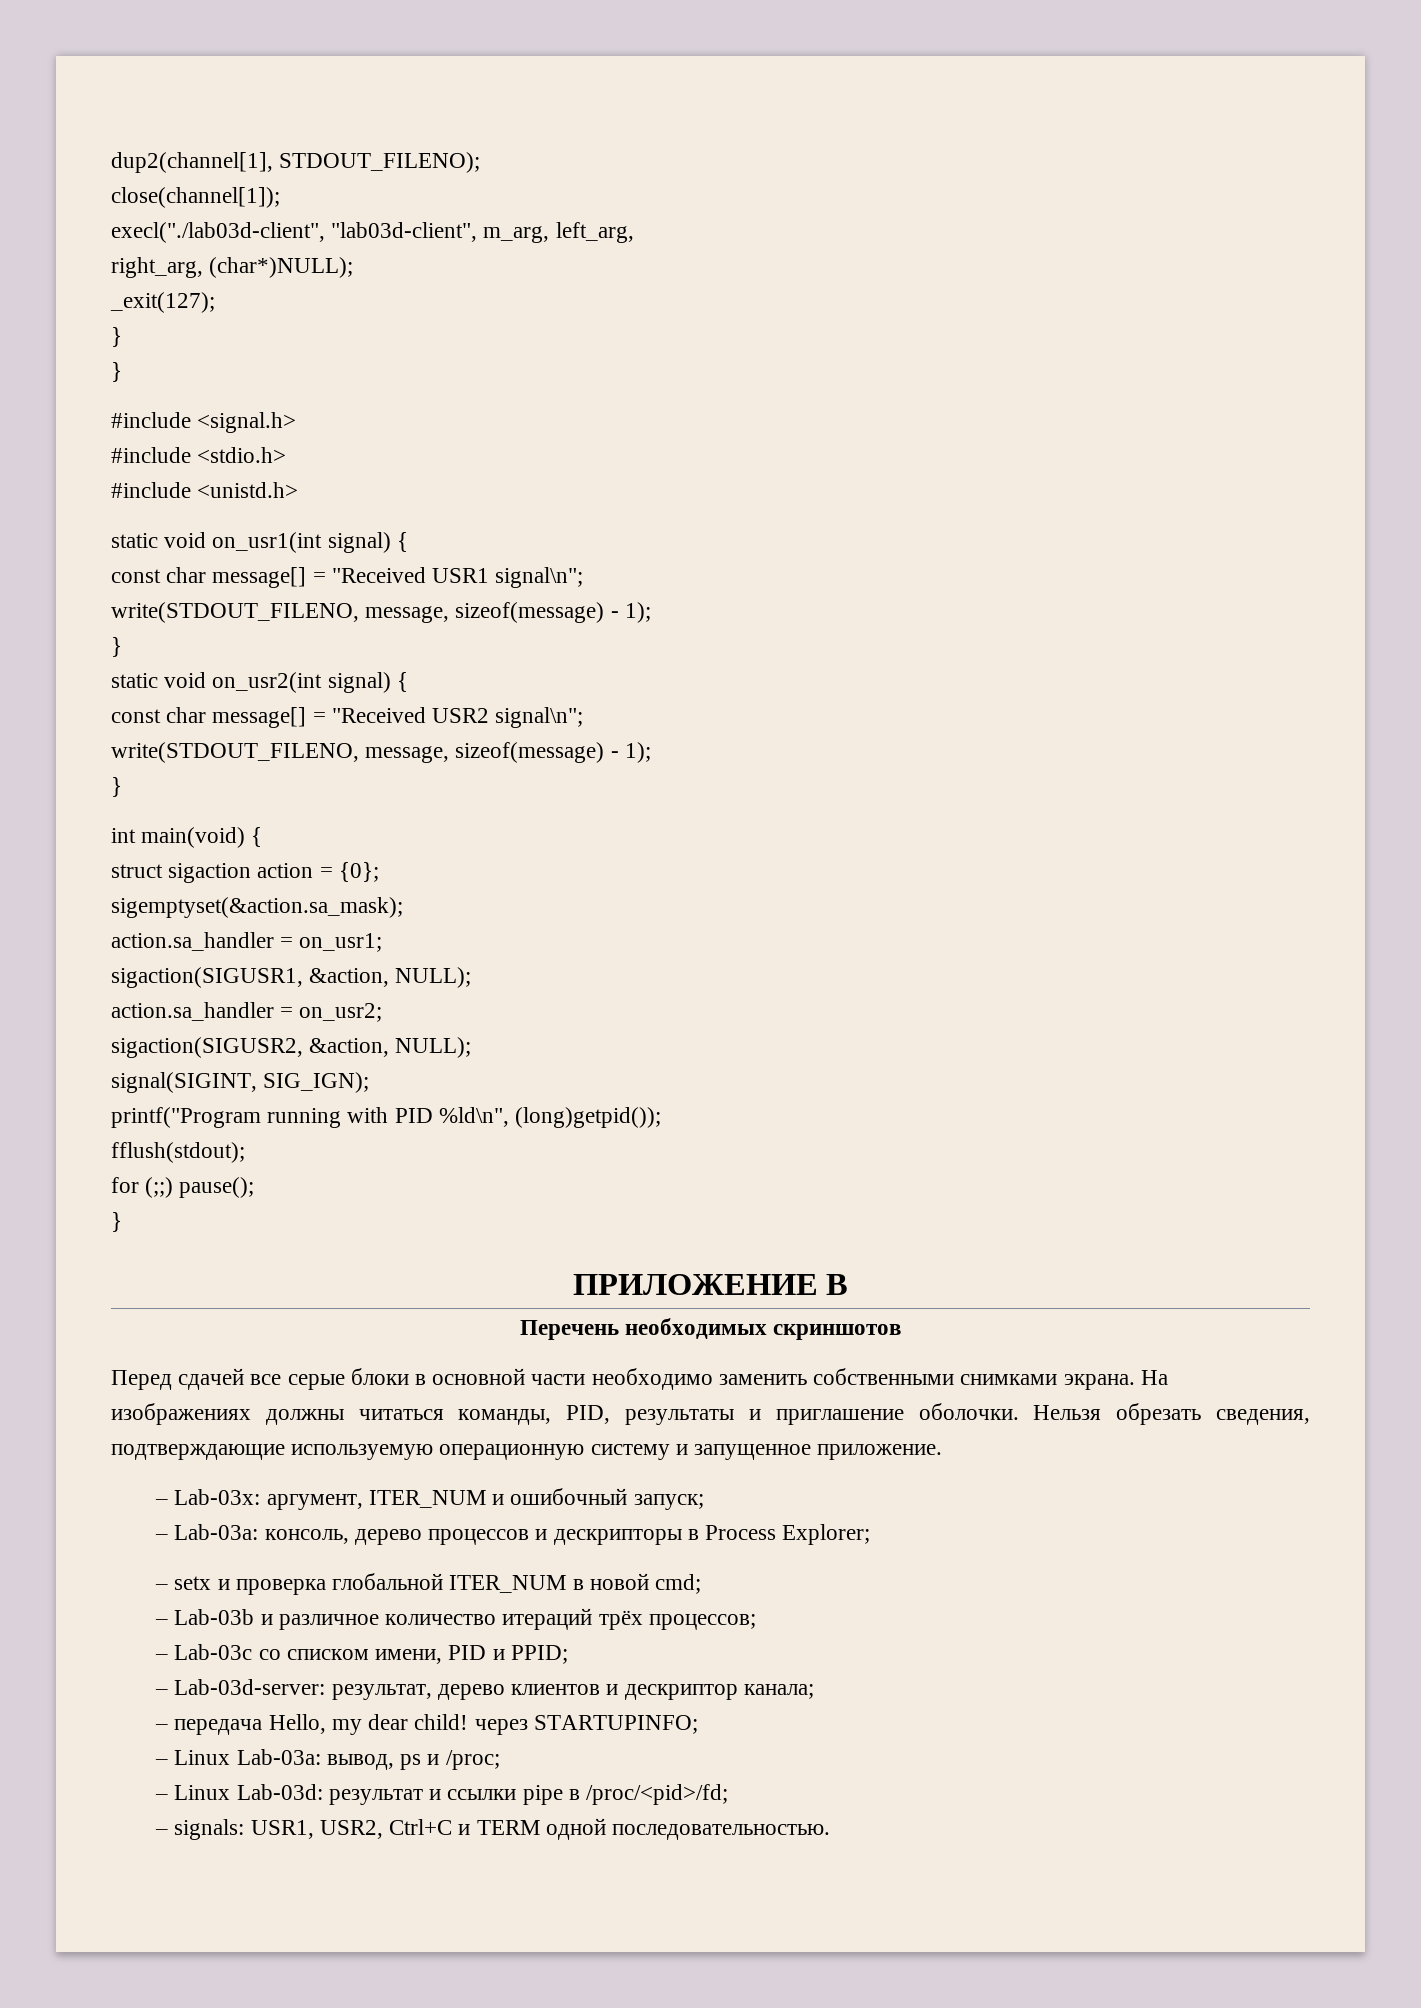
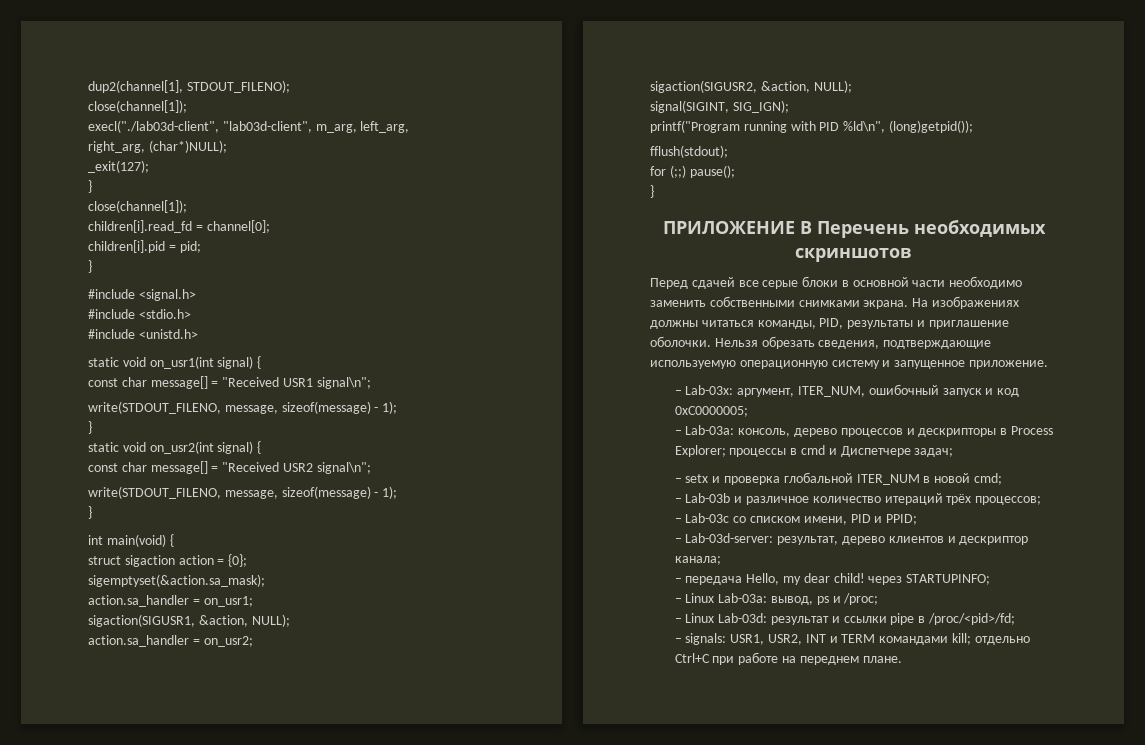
(122, 337) none -> [88,200,187,213] [88,220,270,233] [88,240,201,253] // close(channel[1]); // children[i].read_fd = channel[0]; // children[i].pid = pid;
(849, 1284) // -> (812, 227) none
[368,1488,704,1510] ITER_NUM и ошибочный запуск; -> [798,384,1020,397] [674,406,748,417] ITER_NUM, ошибочный запуск и код 0xC0000005;
(871, 1534) none -> [729,445,954,457] процессы в cmd и Диспетчере задач;
[389,1819,453,1835] Ctrl+C -> [805,634,826,643] INT
[545,1818,830,1840] одной последовательностью. -> [879,633,1030,645] [674,652,902,665] командами kill; отдельно Ctrl+C при работе на переднем плане.

